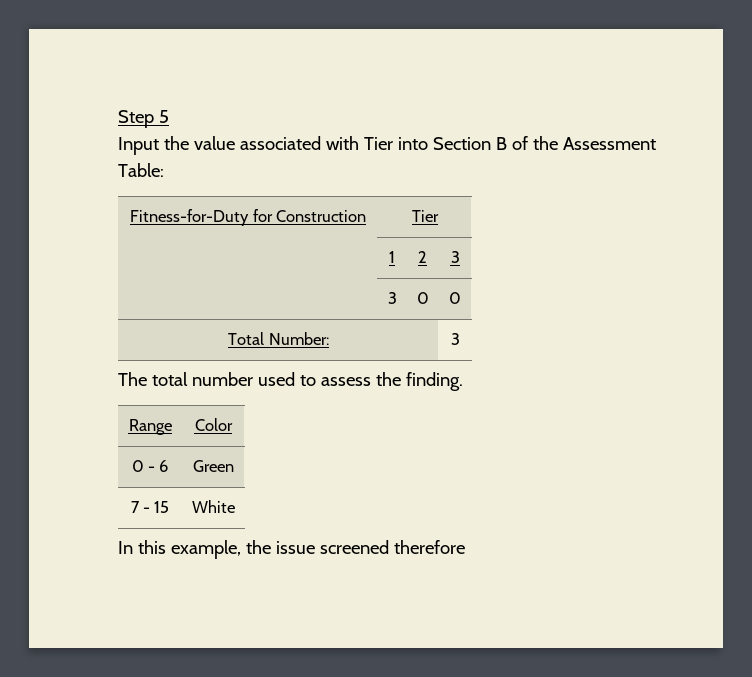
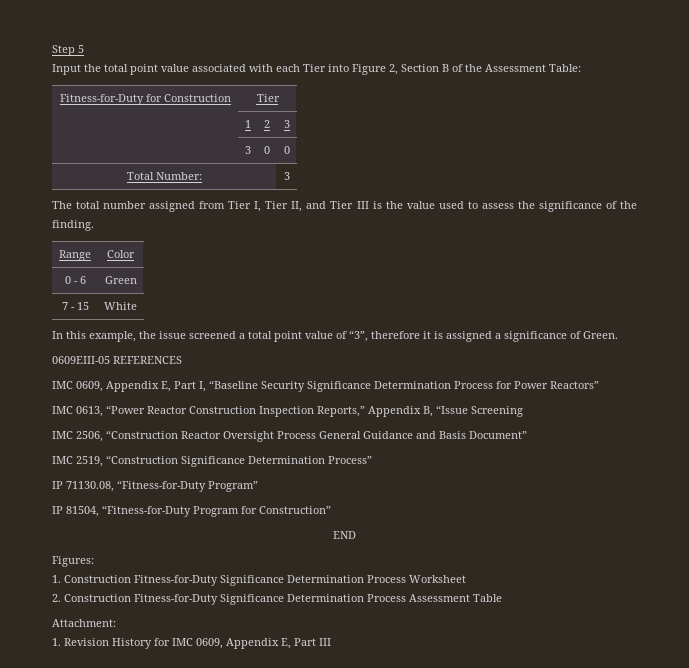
(189, 143) none -> [104,64,158,75] total point
(359, 143) none -> [276,64,300,72] each
(428, 143) none -> [352,64,398,75] Figure 2,
(253, 379) none -> [149,201,435,212] assigned from Tier I, Tier II, and Tier III is the value
(401, 379) none -> [538,201,637,212] significance of the
[393,540,465,554] therefore -> [239,330,618,342] [52,356,182,364] [52,380,599,392] [52,405,523,417] [52,430,527,442] [52,455,372,467] [52,480,258,492] [52,505,331,517] [333,531,356,539] [52,556,94,567] [52,575,466,586] [52,594,502,605] [52,619,116,627] [52,638,331,649] a total point value of “3”, therefore it is assigned a significance of Green. // 0609EIII-05 REFERENCES // IMC 0609, Appendix E, Part I, “Baseline Security Significance Determination Process for Power Reactors” // IMC 0613, “Power Reactor Construction Inspection Reports,” Appendix B, “Issue Screening // IMC 2506, “Construction Reactor Oversight Process General Guidance and Basis Document” // IMC 2519, “Construction Significance Determination Process” // IP 71130.08, “Fitness-for-Duty Program” // IP 81504, “Fitness-for-Duty Program for Construction” // END // Figures: // 1. Construction Fitness-for-Duty Significance Determination Process Worksheet // 2. Construction Fitness-for-Duty Significance Determination Process Assessment Table // Attachment: // 1. Revision History for IMC 0609, Appendix E, Part III

